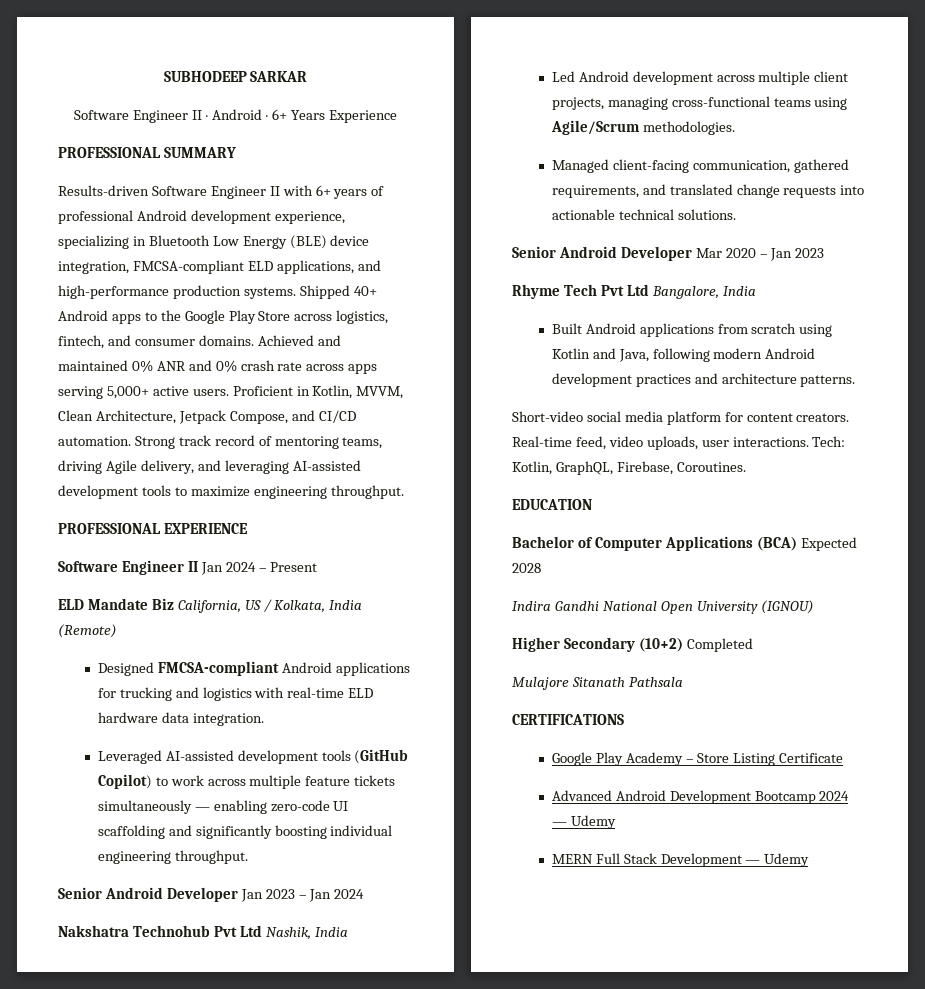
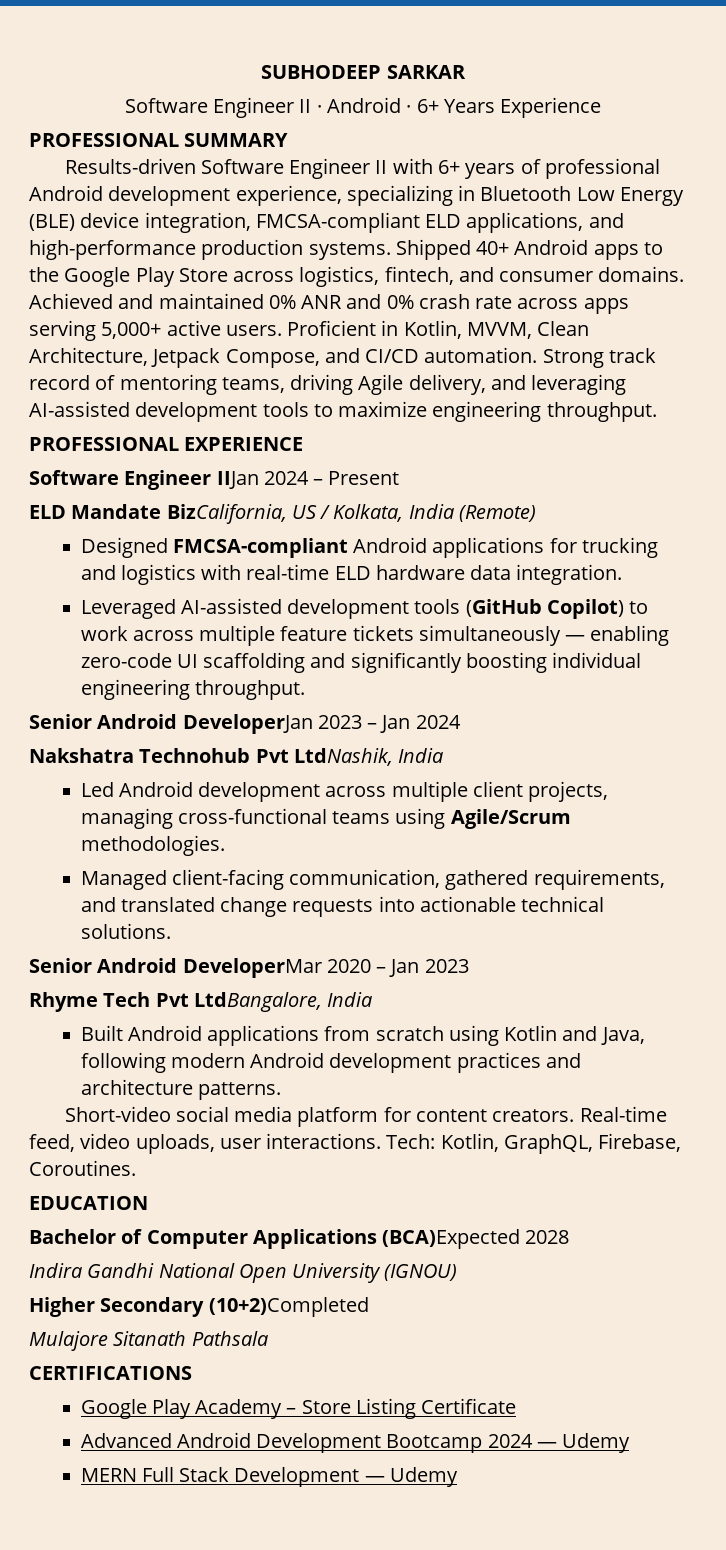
[187,561,223,575] II Jan -> [216,471,259,489] IIJan
[151,598,241,613] Biz California, -> [166,504,287,524] BizCalifornia,
[166,887,263,902] Developer Jan -> [182,714,313,734] DeveloperJan
[239,925,311,940] Ltd Nashik, -> [293,748,393,766] LtdNashik,
[620,246,722,261] Developer Mar -> [182,958,322,978] DeveloperMar
[626,284,719,299] Ltd Bangalore, -> [193,992,322,1012] LtdBangalore,
[756,537,857,551] (BCA) Expected -> [382,1229,521,1249] (BCA)Expected
[638,638,753,652] (10+2) Completed -> [208,1297,369,1317] (10+2)Completed

